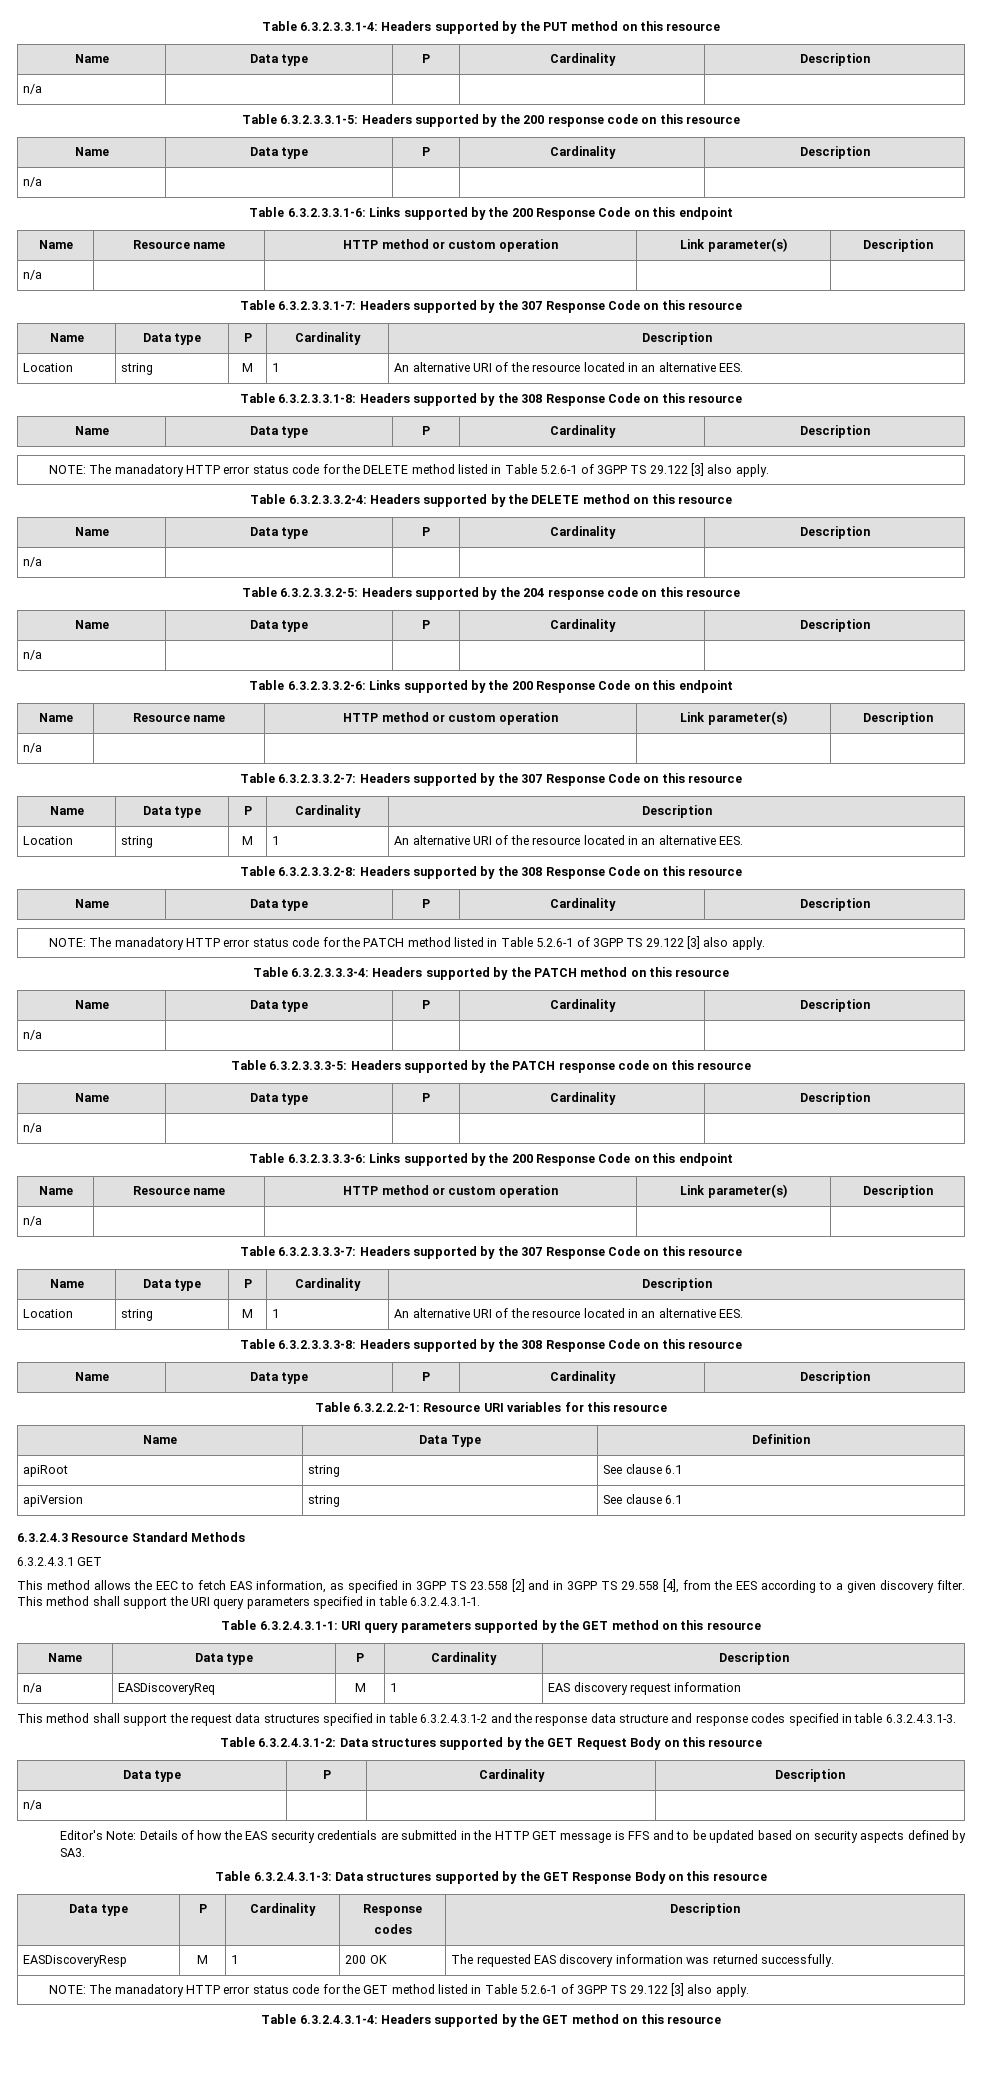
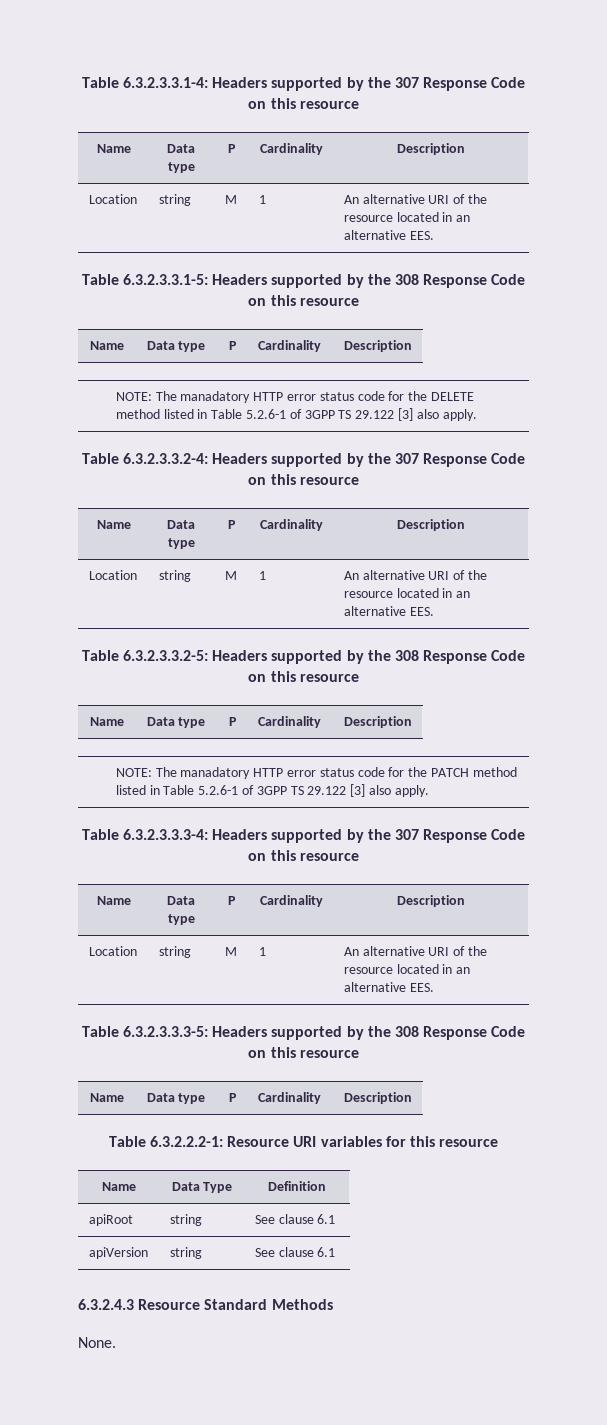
[542,21,721,31] [74,54,109,63] [249,54,309,66] [422,54,430,63] [549,53,616,66] [799,53,870,66] [23,84,43,94] [241,114,741,127] [74,147,109,156] [249,147,309,159] [422,147,430,156] [549,146,616,159] [799,146,870,159] [23,177,43,187] [249,207,733,220] [38,240,73,249] [132,240,226,249] [343,239,558,252] [680,238,787,252] [862,239,933,252] [23,270,43,280] [239,300,518,313] PUT method on this resource // Name | Data type | P | Cardinality | Description // n/a | | | | // Table 6.3.2.3.3.1-5: Headers supported by the 200 response code on this resource // Name | Data type | P | Cardinality | Description // n/a | | | | // Table 6.3.2.3.3.1-6: Links supported by the 200 Response Code on this endpoint // Name | Resource name | HTTP method or custom operation | Link parameter(s) | Description // n/a | | | | // Table 6.3.2.3.3.1-7: Headers supported by the -> (391, 82) none
[278,394,357,403] 6.3.2.3.3.1-8: -> [122,274,208,285] 6.3.2.3.3.1-5:
[531,494,732,504] [74,527,109,536] [249,527,309,539] [422,527,430,536] [549,526,616,539] [799,526,870,539] [23,557,43,567] [241,587,741,600] [74,620,109,629] [249,620,309,632] [422,620,430,629] [549,619,616,632] [799,619,870,632] [23,650,43,660] [249,680,733,693] [38,713,73,722] [132,713,226,722] [343,712,558,725] [680,711,787,725] [862,712,933,725] [23,743,43,753] [239,773,518,786] DELETE method on this resource // Name | Data type | P | Cardinality | Description // n/a | | | | // Table 6.3.2.3.3.2-5: Headers supported by the 204 response code on this resource // Name | Data type | P | Cardinality | Description // n/a | | | | // Table 6.3.2.3.3.2-6: Links supported by the 200 Response Code on this endpoint // Name | Resource name | HTTP method or custom operation | Link parameter(s) | Description // n/a | | | | // Table 6.3.2.3.3.2-7: Headers supported by the -> (391, 458) none
[278,867,357,876] 6.3.2.3.3.2-8: -> [122,650,208,661] 6.3.2.3.3.2-5:
[533,967,730,977] [74,1000,109,1009] [249,1000,309,1012] [422,1000,430,1009] [549,999,616,1012] [799,999,870,1012] [23,1030,43,1040] [230,1060,752,1073] [74,1093,109,1102] [249,1093,309,1105] [422,1093,430,1102] [549,1092,616,1105] [799,1092,870,1105] [23,1123,43,1133] [249,1153,733,1166] [38,1186,73,1195] [132,1186,226,1195] [343,1185,558,1198] [680,1184,787,1198] [862,1185,933,1198] [23,1216,43,1226] [239,1246,518,1259] PATCH method on this resource // Name | Data type | P | Cardinality | Description // n/a | | | | // Table 6.3.2.3.3.3-5: Headers supported by the PATCH response code on this resource // Name | Data type | P | Cardinality | Description // n/a | | | | // Table 6.3.2.3.3.3-6: Links supported by the 200 Response Code on this endpoint // Name | Resource name | HTTP method or custom operation | Link parameter(s) | Description // n/a | | | | // Table 6.3.2.3.3.3-7: Headers supported by the -> (391, 834) none
[278,1340,357,1349] 6.3.2.3.3.3-8: -> [122,1026,208,1037] 6.3.2.3.3.3-5:
[17,1557,103,1566] [17,1579,966,1593] [17,1596,481,1609] [221,1620,761,1633] [48,1653,82,1662] [194,1653,254,1665] [356,1653,364,1662] [431,1652,497,1665] [718,1652,789,1665] [23,1683,43,1693] [118,1683,216,1695] [354,1683,366,1692] [390,1683,398,1692] [548,1682,742,1695] [17,1713,956,1726] [219,1737,763,1750] [122,1770,182,1782] [322,1770,331,1779] [478,1769,545,1782] [775,1769,845,1782] [23,1800,43,1810] [59,1830,967,1843] [59,1848,85,1857] [215,1871,767,1884] [69,1904,128,1916] [198,1904,207,1913] [250,1903,316,1916] [363,1904,422,1916] [373,1924,412,1934] [670,1903,740,1916] [23,1955,128,1967] [197,1955,209,1964] [231,1955,239,1964] [345,1955,387,1964] [451,1954,834,1967] [48,1983,749,1997] [261,2014,721,2027] 6.3.2.4.3.1 GET // This method allows the EEC to fetch EAS information, as specified in 3GPP TS 23.558 [2] and in 3GPP TS 29.558 [4], from the EES according to a given discovery filter. This method shall support the URI query parameters specified in table 6.3.2.4.3.1-1. // Table 6.3.2.4.3.1-1: URI query parameters supported by the GET method on this resource // Name | Data type | P | Cardinality | Description // n/a | EASDiscoveryReq | M | 1 | EAS discovery request information // This method shall support the request data structures specified in table 6.3.2.4.3.1-2 and the response data structure and response codes specified in table 6.3.2.4.3.1-3. // Table 6.3.2.4.3.1-2: Data structures supported by the GET Request Body on this resource // Data type | P | Cardinality | Description // n/a | | | // Editor's Note: Details of how the EAS security credentials are submitted in the HTTP GET message is FFS and to be updated based on security aspects defined by SA3. // Table 6.3.2.4.3.1-3: Data structures supported by the GET Response Body on this resource // Data type | P | Cardinality | Response // codes | Description // EASDiscoveryResp | M | 1 | 200 OK | The requested EAS discovery information was returned successfully. // NOTE: The manadatory HTTP error status code for the GET method listed in Table 5.2.6-1 of 3GPP TS 29.122 [3] also apply. // Table 6.3.2.4.3.1-4: Headers supported by the GET method on this resource -> [78,1337,116,1348] None.

